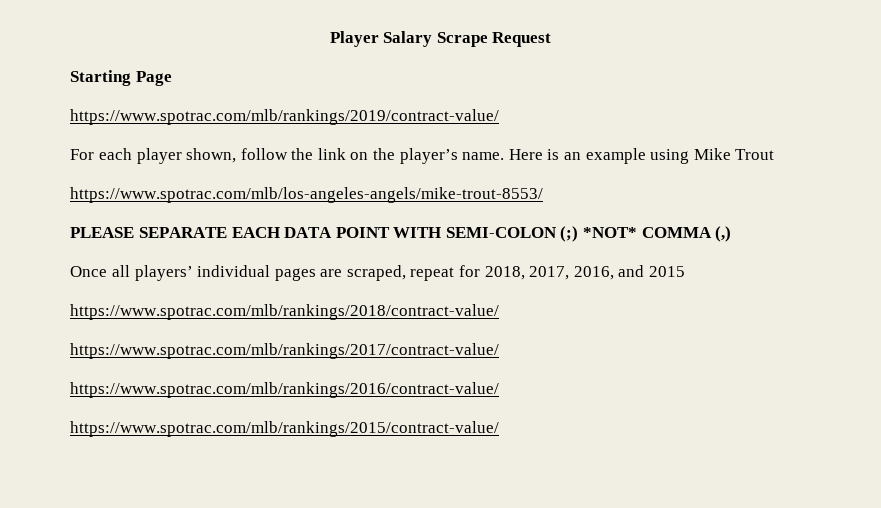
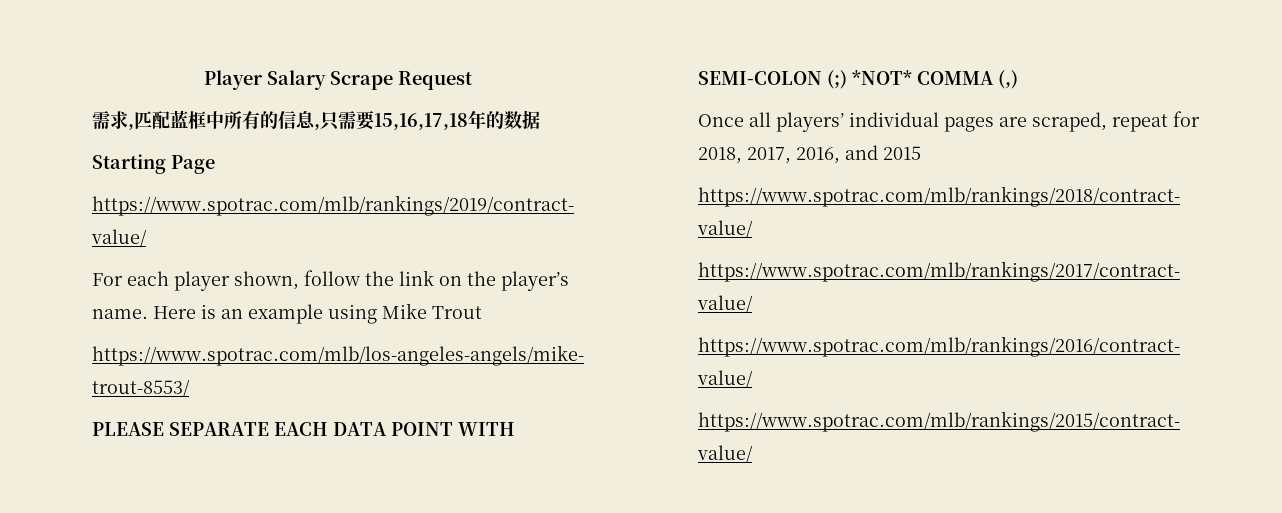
(552, 39) none -> [92,110,541,130] // 需求,匹配蓝框中所有的信息,只需要15,16,17,18年的数据

